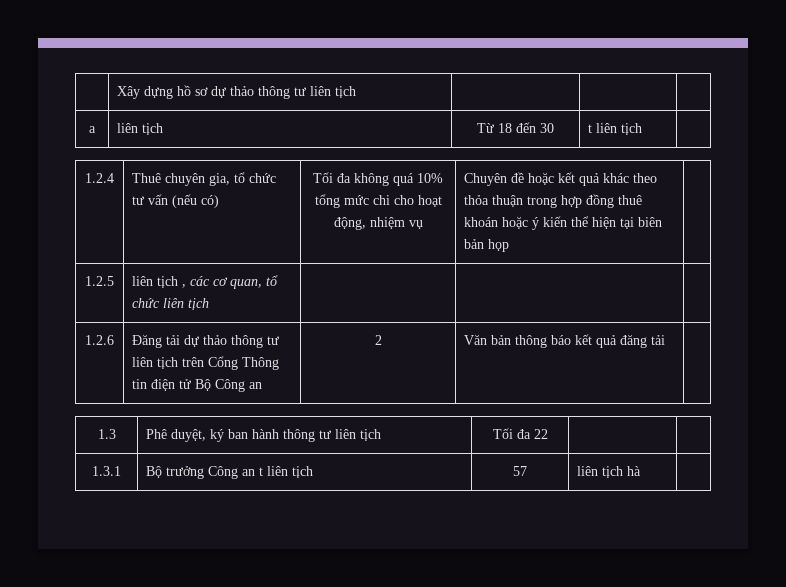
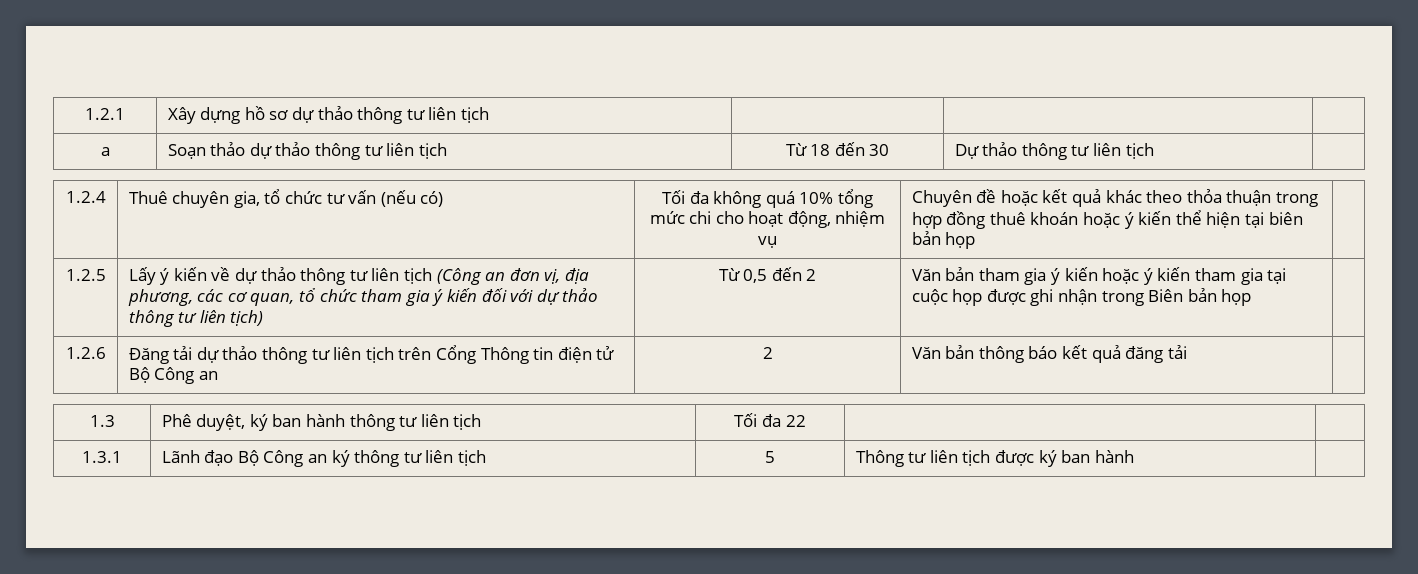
(117, 92) none -> [85,108,125,120] 1.2.1
(96, 129) none -> [167,142,383,160] Soạn thảo dự thảo thông tư
[588,124,593,133] t -> [954,142,1090,160] Dự thảo thông tư
[132,276,187,288] liên tịch , -> [128,267,589,285] [127,289,193,306] Lấy ý kiến về dự thảo thông tư liên tịch (Công an đơn vị, địa phương,
[163,298,210,310] liên tịch | | -> [361,288,599,306] [128,310,264,327] [718,267,817,283] [911,267,1287,285] [911,288,1252,306] tham gia ý kiến đối với dự thảo thông tư liên tịch) | Từ 0,5 đến 2 | Văn bản tham gia ý kiến hoặc ý kiến tham gia tại cuộc họp được ghi nhận trong Biên bản họp
[146,466,314,479] [513,466,527,476] [577,466,642,478] Bộ trưởng Công an t liên tịch | 57 | liên tịch hà -> [161,450,486,467] [765,451,775,463] [855,450,1134,467] Lãnh đạo Bộ Công an ký thông tư liên tịch | 5 | Thông tư liên tịch được ký ban hành

